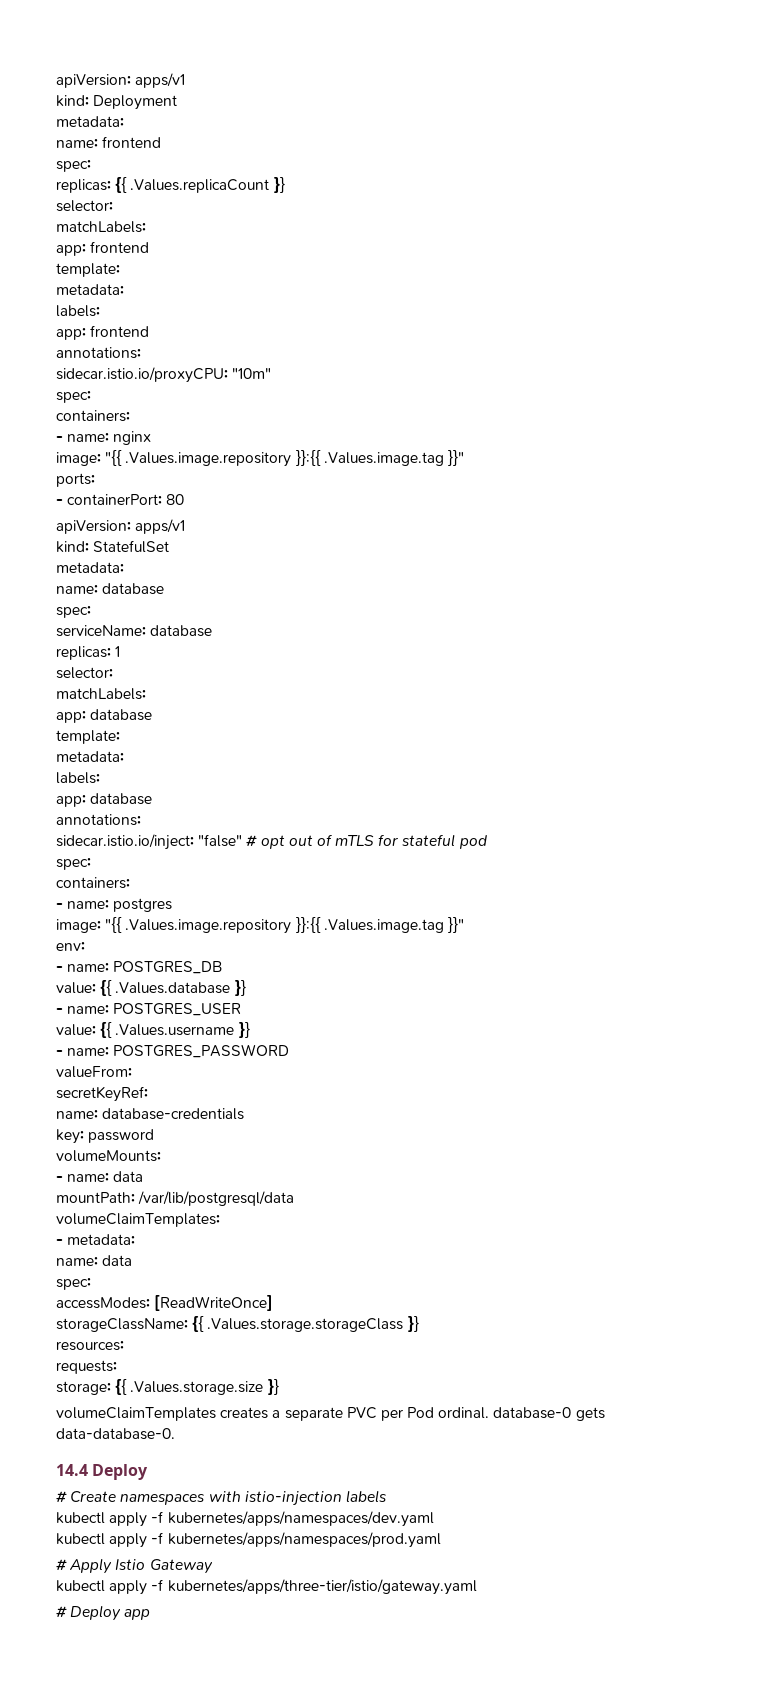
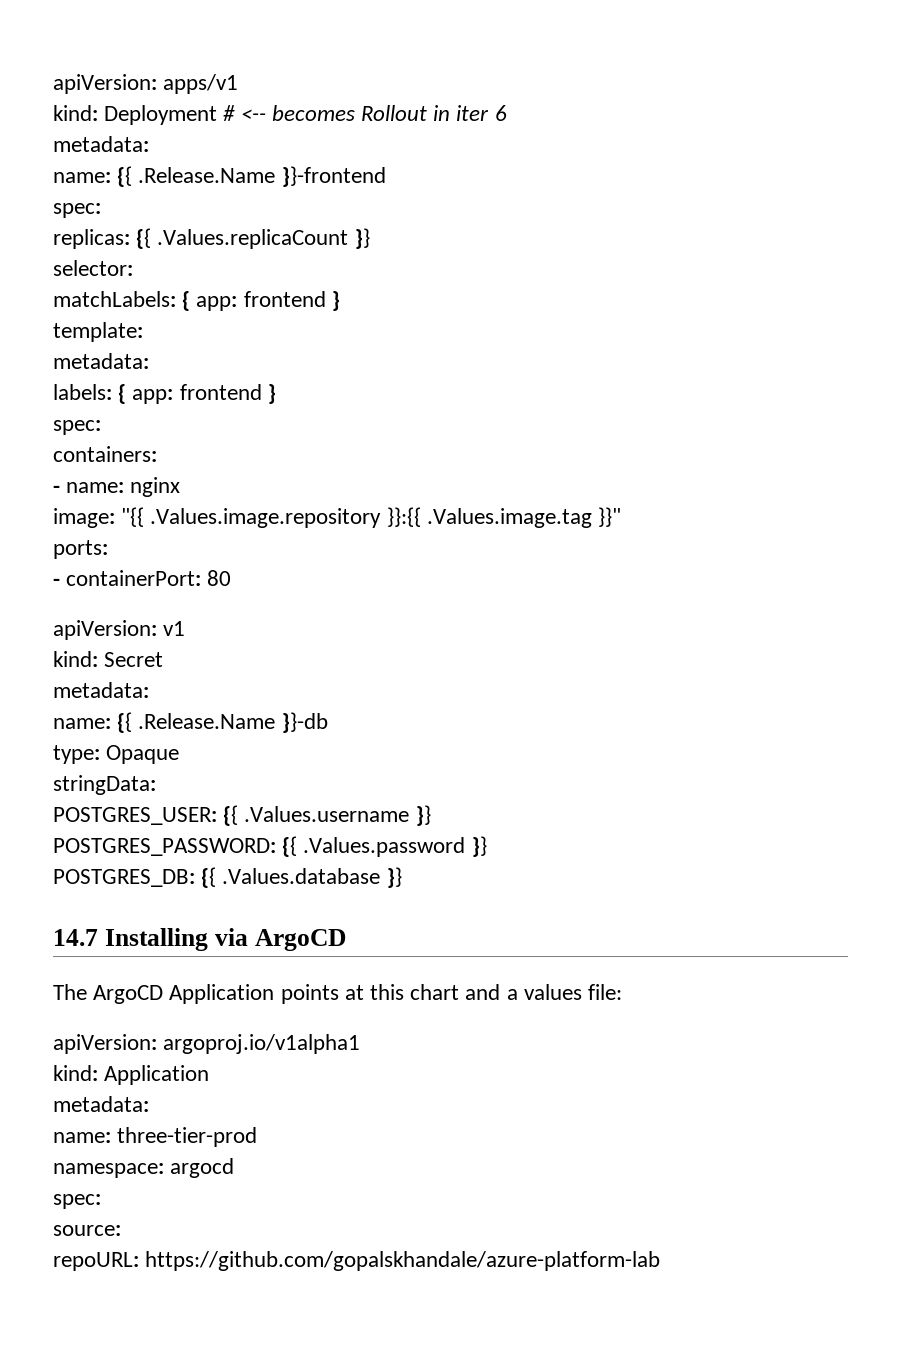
[56,116,124,127] [56,136,162,148] // metadata: // name: frontend -> [223,105,507,121] [53,136,149,152] [53,166,386,187] # <-- becomes Rollout in iter 6 // metadata: // name: {{ .Release.Name }}-frontend
[56,241,150,256] [56,263,120,277] [56,284,124,295] [56,305,100,317] [56,325,150,340] [56,347,141,359] [56,367,272,383] // app: frontend // template: // metadata: // labels: // app: frontend // annotations: // sidecar.istio.io/proxyCPU: "10m" -> [182,291,340,311] [53,322,143,342] [53,353,149,369] [53,384,276,404] { app: frontend } // template: // metadata: // labels: { app: frontend }
[135,519,186,534] [56,540,170,553] [56,562,124,573] [56,583,165,595] [56,606,91,618] [56,625,213,637] [56,646,121,660] [56,667,113,679] [56,688,146,700] [56,709,153,723] [56,730,120,744] [56,751,124,762] [56,772,100,784] [56,793,153,807] [56,814,141,826] [56,834,487,850] [56,858,91,870] [56,877,130,889] [56,898,173,912] [56,917,464,934] [56,942,85,951] [56,961,223,974] [56,980,246,996] [56,1003,242,1016] [56,1022,250,1038] [56,1044,290,1058] [56,1066,132,1078] [56,1086,148,1102] [56,1108,245,1120] [56,1129,155,1144] [56,1150,161,1162] [56,1171,144,1182] [56,1191,295,1206] [56,1213,220,1227] [56,1234,136,1245] [56,1255,133,1266] [56,1278,91,1290] [56,1295,274,1311] [56,1316,419,1332] [56,1341,124,1351] [56,1360,117,1374] [56,1379,279,1395] [56,1407,605,1421] [56,1428,175,1440] [56,1464,149,1480] [56,1490,387,1506] [56,1511,434,1527] [56,1532,441,1548] [56,1558,213,1574] [56,1579,477,1595] [56,1605,151,1621] apps/v1 // kind: StatefulSet // metadata: // name: database // spec: // serviceName: database // replicas: 1 // selector: // matchLabels: // app: database // template: // metadata: // labels: // app: database // annotations: // sidecar.istio.io/inject: "false" # opt out of mTLS for stateful pod // spec: // containers: // - name: postgres // image: "{{ .Values.image.repository }}:{{ .Values.image.tag }}" // env: // - name: POSTGRES_DB // value: {{ .Values.database }} // - name: POSTGRES_USER // value: {{ .Values.username }} // - name: POSTGRES_PASSWORD // valueFrom: // secretKeyRef: // name: database-credentials // key: password // volumeMounts: // - name: data // mountPath: /var/lib/postgresql/data // volumeClaimTemplates: // - metadata: // name: data // spec: // accessModes: [ReadWriteOnce] // storageClassName: {{ .Values.storage.storageClass }} // resources: // requests: // storage: {{ .Values.storage.size }} // volumeClaimTemplates creates a separate PVC per Pod ordinal. database-0 gets data-database-0. // 14.4 Deploy // # Create namespaces with istio-injection labels // kubectl apply -f kubernetes/apps/namespaces/dev.yaml // kubectl apply -f kubernetes/apps/namespaces/prod.yaml // # Apply Istio Gateway // kubectl apply -f kubernetes/apps/three-tier/istio/gateway.yaml // # Deploy app -> [163,621,186,636] [53,651,164,667] [53,682,149,698] [53,712,328,733] [53,745,180,764] [53,775,156,795] [53,805,431,826] [53,836,487,857] [53,867,402,888] [53,928,346,951] [53,984,623,1004] [53,1034,361,1054] [53,1065,210,1085] [53,1096,149,1112] [53,1127,258,1147] [53,1158,235,1178] [53,1194,101,1209] [53,1225,121,1236] [53,1251,661,1271] v1 // kind: Secret // metadata: // name: {{ .Release.Name }}-db // type: Opaque // stringData: // POSTGRES_USER: {{ .Values.username }} // POSTGRES_PASSWORD: {{ .Values.password }} // POSTGRES_DB: {{ .Values.database }} // 14.7 Installing via ArgoCD // The ArgoCD Application points at this chart and a values file: // apiVersion: argoproj.io/v1alpha1 // kind: Application // metadata: // name: three-tier-prod // namespace: argocd // spec: // source: // repoURL: https://github.com/gopalskhandale/azure-platform-lab

